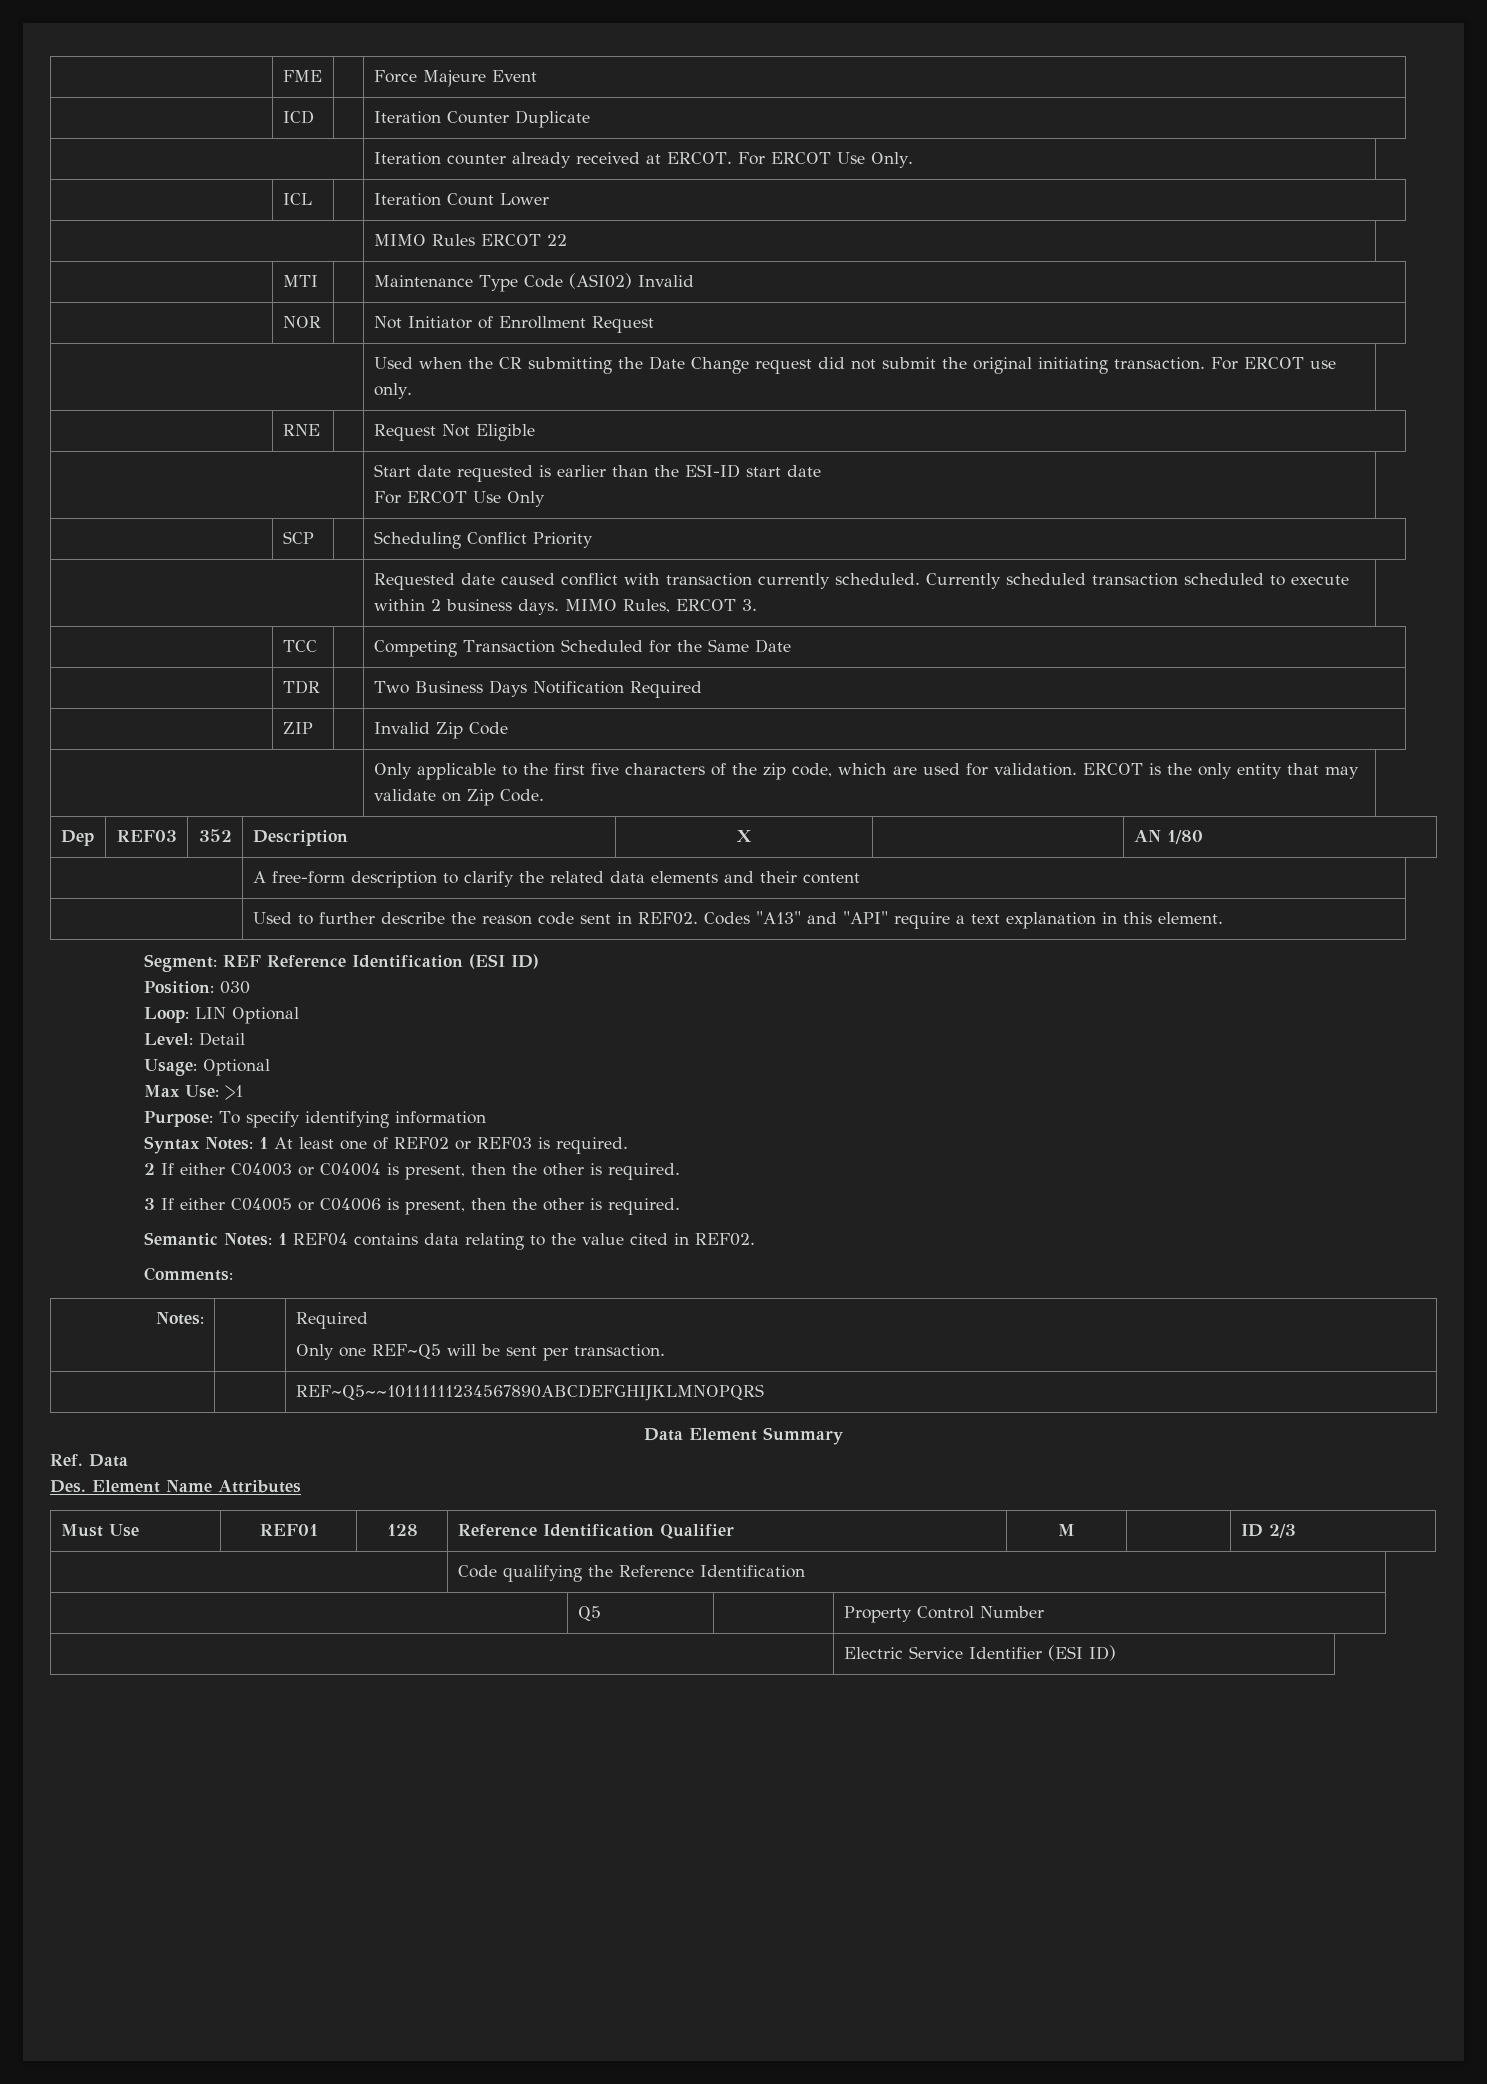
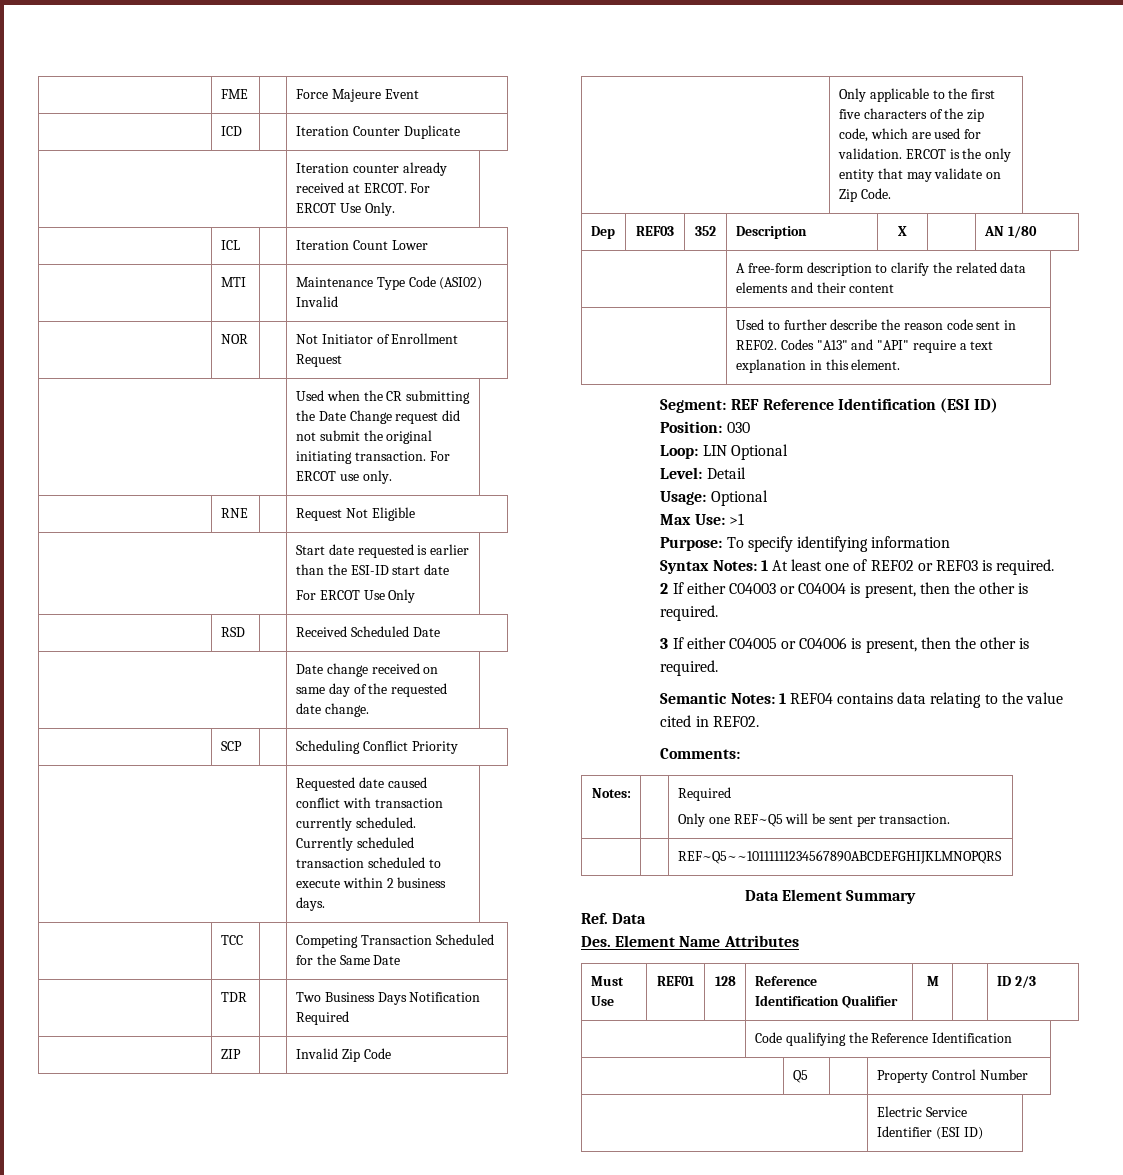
[373,234,567,246] // | MIMO Rules ERCOT 22 -> (428, 245) none
(545, 499) none -> [220,627,245,637] [295,626,440,637] [295,663,439,677] [295,683,448,697] [295,703,369,717] // | RSD | | Received Scheduled Date // | Date change received on same day of the requested date change.
[564,599,757,613] MIMO Rules, ERCOT 3. -> (325, 904) none

